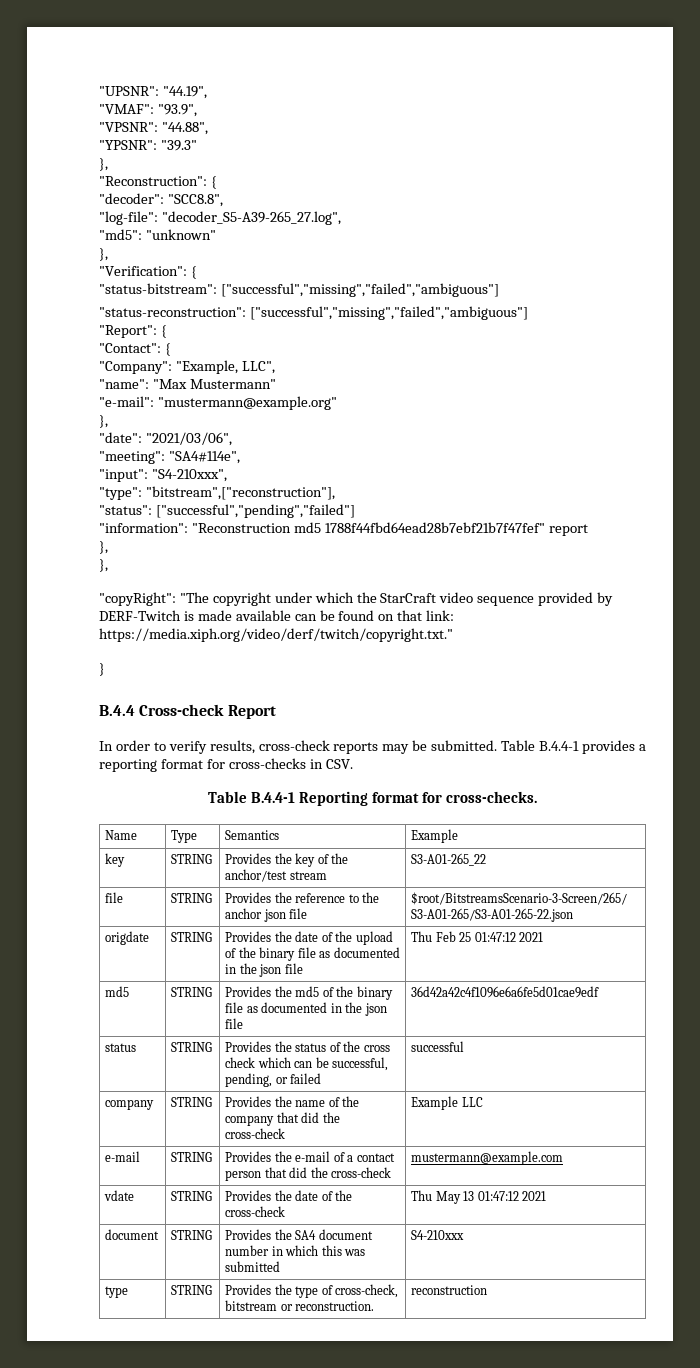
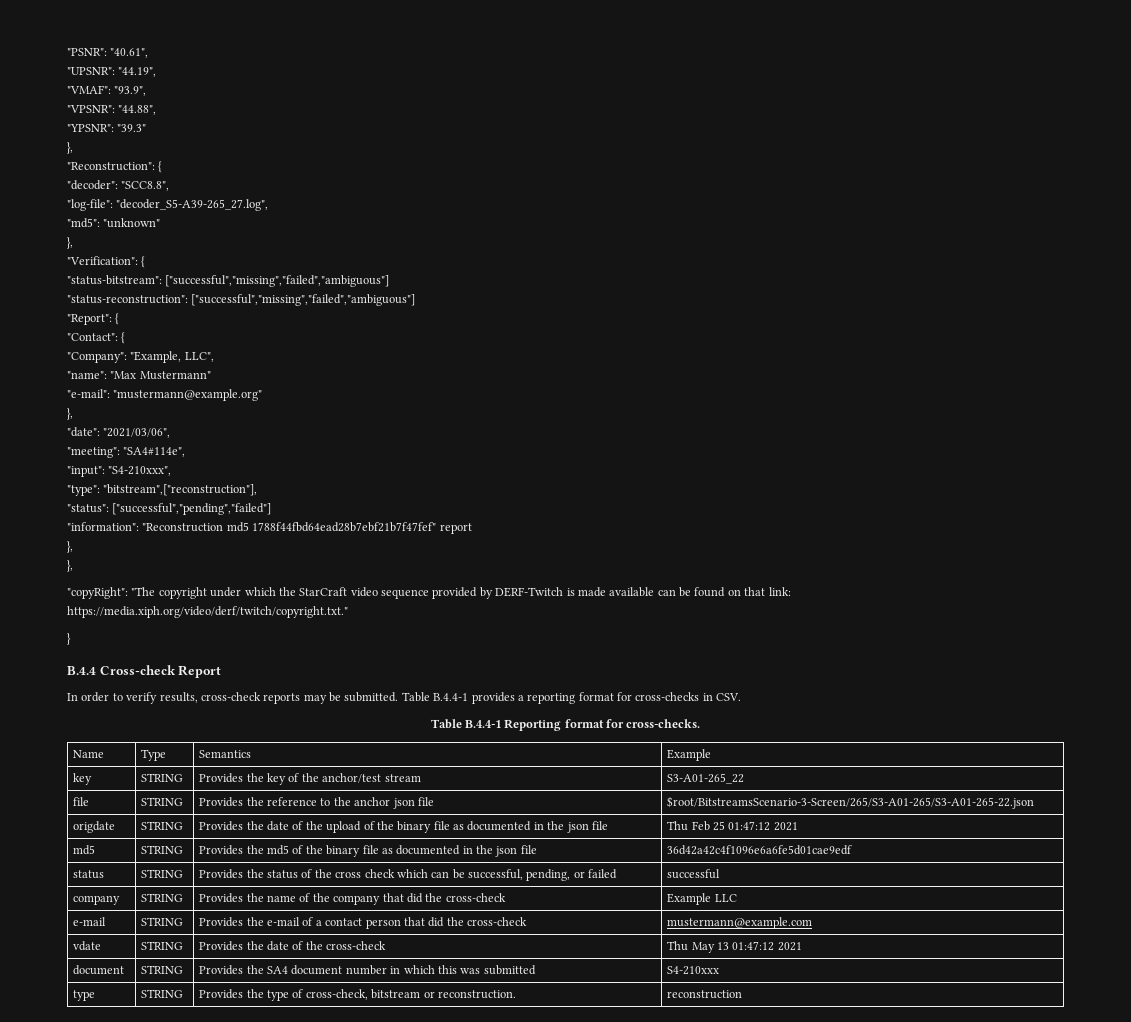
(99, 91) none -> [67,48,149,58] "PSNR": "40.61", //

